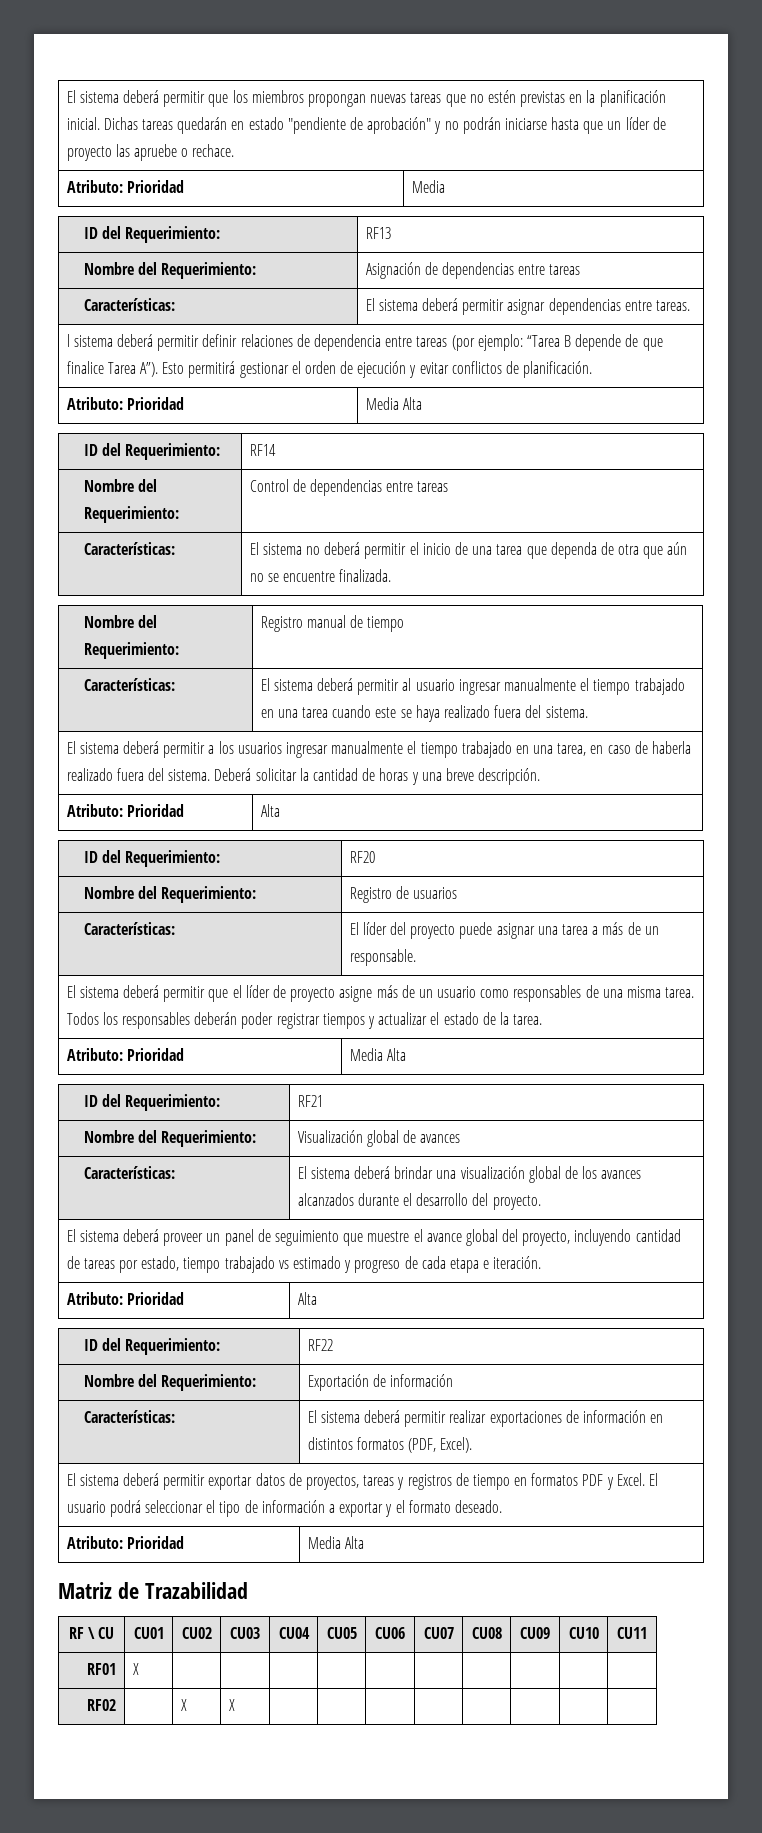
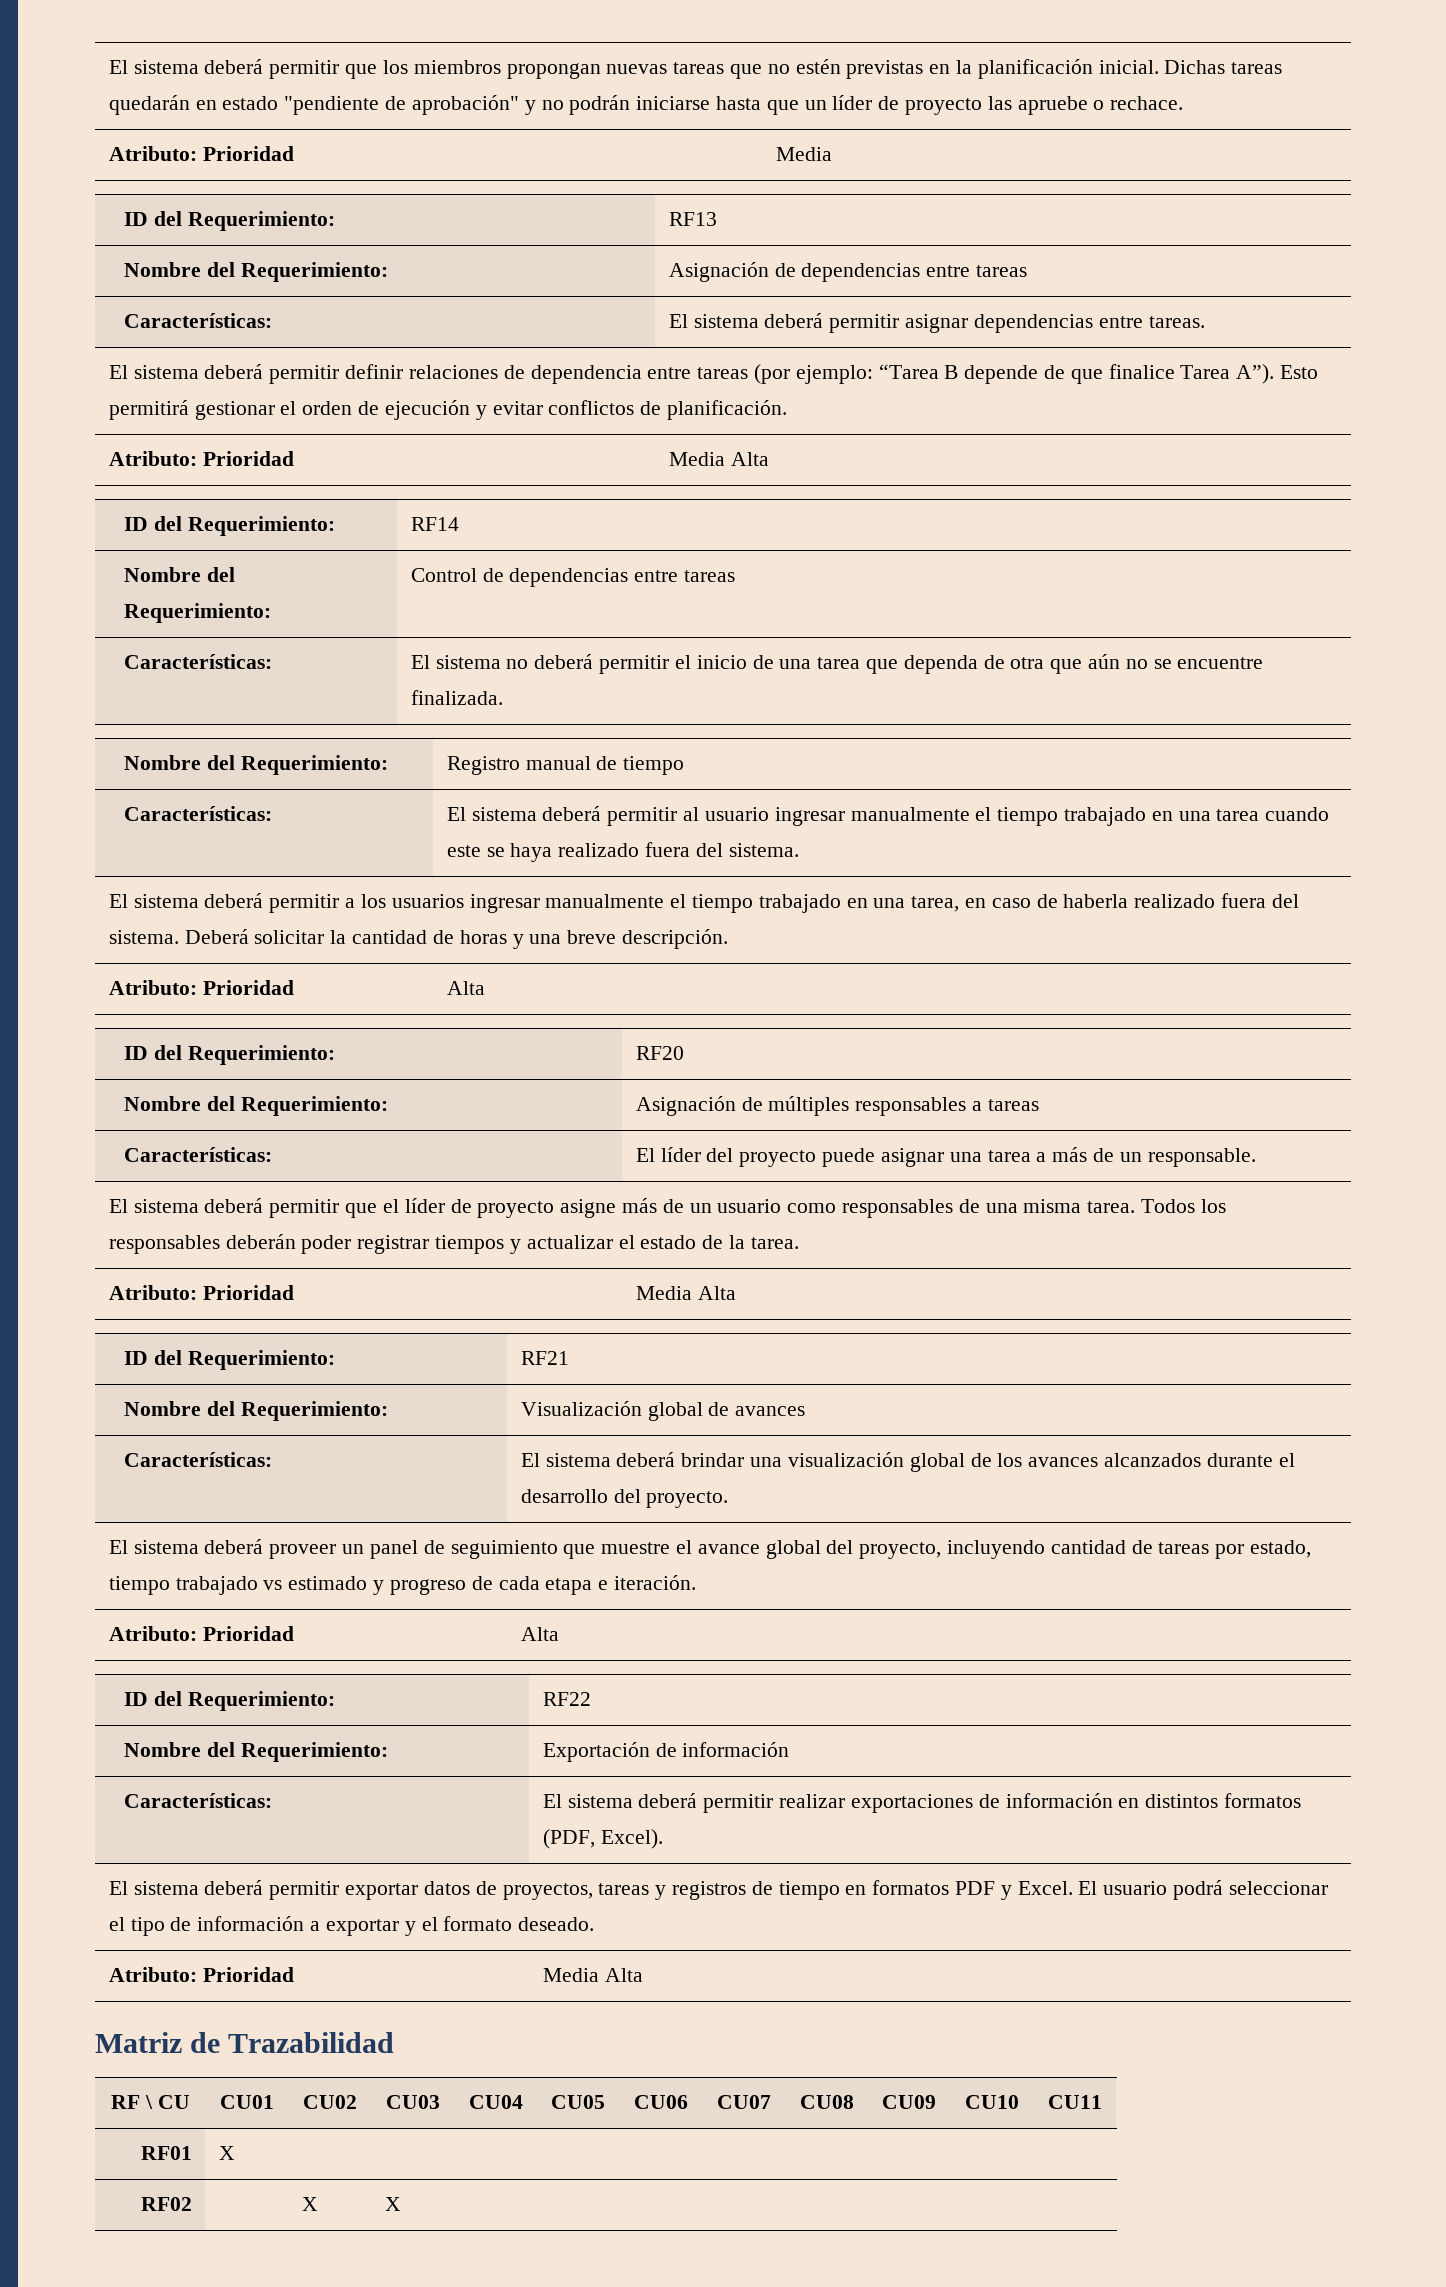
[66,334,70,347] l -> [108,365,128,379] El
[349,886,458,903] Registro de usuarios -> [635,1096,1039,1116] Asignación de múltiples responsables a tareas

